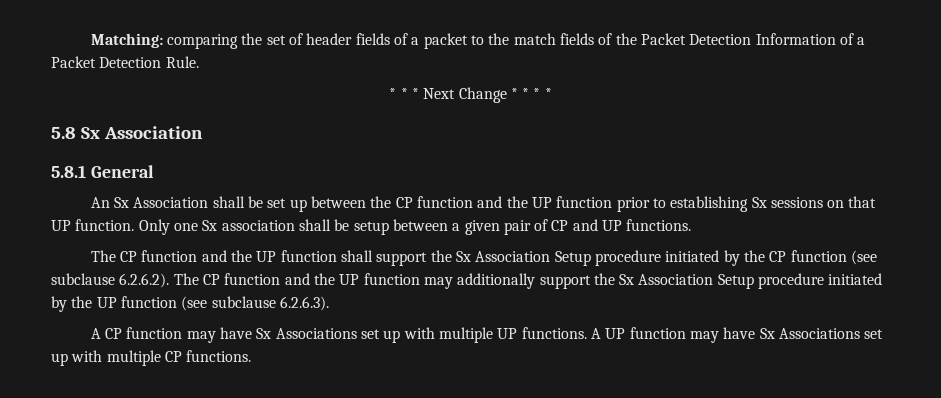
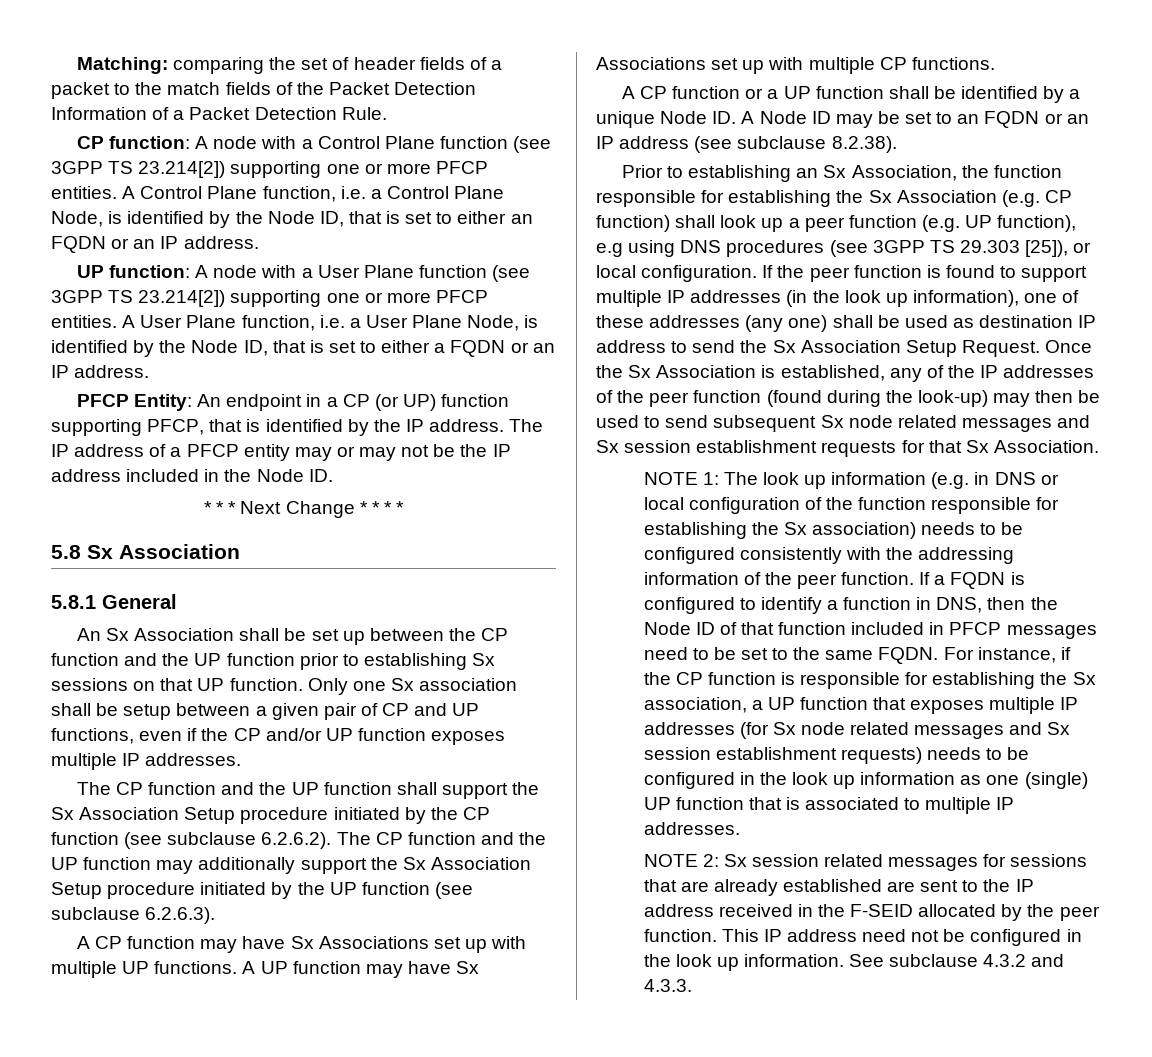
(199, 62) none -> [76,136,552,153] [51,161,488,178] [51,186,505,202] [51,211,533,228] [51,236,259,253] [76,265,531,282] [51,290,488,307] [51,315,539,331] [51,340,555,357] [51,365,150,378] [76,394,510,411] [51,419,544,436] [51,444,511,461] [51,469,333,482] // CP function: A node with a Control Plane function (see 3GPP TS 23.214[2]) supporting one or more PFCP entities. A Control Plane function, i.e. a Control Plane Node, is identified by the Node ID, that is set to either an FQDN or an IP address. // UP function: A node with a User Plane function (see 3GPP TS 23.214[2]) supporting one or more PFCP entities. A User Plane function, i.e. a User Plane Node, is identified by the Node ID, that is set to either a FQDN or an IP address. // PFCP Entity: An endpoint in a CP (or UP) function supporting PFCP, that is identified by the IP address. The IP address of a PFCP entity may or may not be the IP address included in the Node ID.
[626,219,692,231] functions. -> [51,728,506,745] [51,753,242,770] functions, even if the CP and/or UP function exposes multiple IP addresses.
(252, 356) none -> [621,86,1081,103] [596,111,1089,128] [596,136,897,153] [621,165,1062,182] [596,190,1072,207] [596,215,1077,232] [596,240,1092,257] [596,265,1088,282] [596,290,1080,307] [596,315,1097,332] [596,340,1093,357] [596,365,1095,382] [596,390,1101,407] [596,415,1091,432] [596,440,1099,457] [643,472,1059,489] [643,497,1060,514] [643,522,1024,539] [643,547,1015,564] [643,572,1025,589] [643,597,1058,614] [643,622,1097,639] [643,647,1071,664] [643,672,1096,689] [643,697,1079,714] [643,722,1071,739] [643,747,1030,764] [643,772,1088,789] [643,797,1015,814] [643,822,740,835] [643,854,1088,871] [643,879,1034,896] [643,904,1100,921] [643,929,1082,946] [643,954,1065,971] [643,979,692,992] // A CP function or a UP function shall be identified by a unique Node ID. A Node ID may be set to an FQDN or an IP address (see subclause 8.2.38). // Prior to establishing an Sx Association, the function responsible for establishing the Sx Association (e.g. CP function) shall look up a peer function (e.g. UP function), e.g using DNS procedures (see 3GPP TS 29.303 [25]), or local configuration. If the peer function is found to support multiple IP addresses (in the look up information), one of these addresses (any one) shall be used as destination IP address to send the Sx Association Setup Request. Once the Sx Association is established, any of the IP addresses of the peer function (found during the look-up) may then be used to send subsequent Sx node related messages and Sx session establishment requests for that Sx Association. // NOTE 1: The look up information (e.g. in DNS or local configuration of the function responsible for establishing the Sx association) needs to be configured consistently with the addressing information of the peer function. If a FQDN is configured to identify a function in DNS, then the Node ID of that function included in PFCP messages need to be set to the same FQDN. For instance, if the CP function is responsible for establishing the Sx association, a UP function that exposes multiple IP addresses (for Sx node related messages and Sx session establishment requests) needs to be configured in the look up information as one (single) UP function that is associated to multiple IP addresses. // NOTE 2: Sx session related messages for sessions that are already established are sent to the IP address received in the F-SEID allocated by the peer function. This IP address need not be configured in the look up information. See subclause 4.3.2 and 4.3.3.

